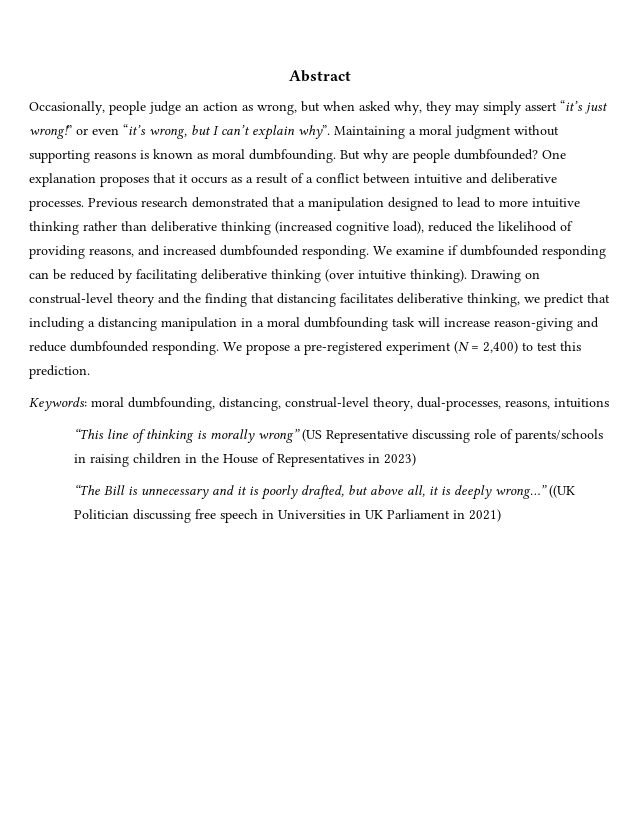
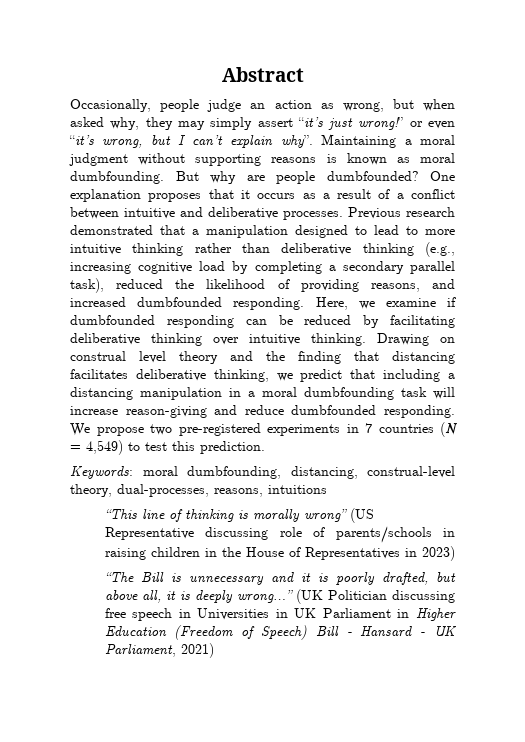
[275,221,424,235] (increased cognitive load), -> [425,242,455,257] [70,261,456,274] [70,278,104,293] (e.g., increasing cognitive load by completing a secondary parallel task),
[373,246,392,255] We -> [315,297,375,310] Here, we
[325,269,540,283] [29,293,113,304] (over intuitive thinking). Drawing on construal-level -> [213,333,455,346] [70,351,166,363] over intuitive thinking. Drawing on construal level
[294,341,451,355] a pre-registered experiment -> [150,423,434,436] two pre-registered experiments in 7 countries
[483,341,518,354] 2,400) -> [86,440,123,455] 4,549)
[548,485,575,498] ((UK -> [295,589,323,604] (UK
(465, 514) none -> [416,608,456,621] [104,625,457,640] [104,644,176,657] Higher Education (Freedom of Speech) Bill - Hansard - UK Parliament,

